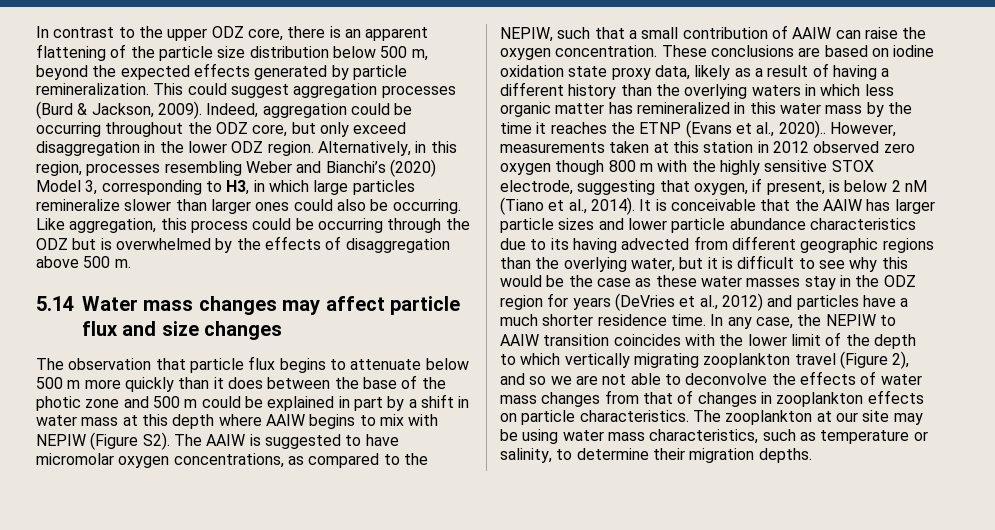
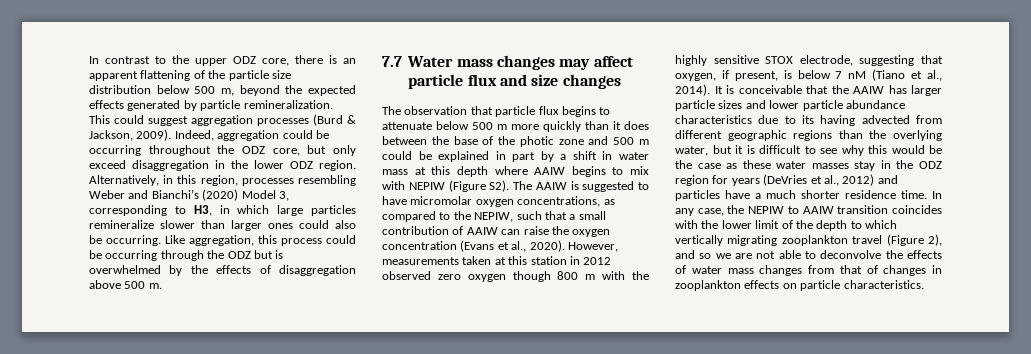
[36,296,74,311] 5.14 -> [382,56,402,67] 7.7
[555,45,935,57] [500,63,890,80] [500,82,894,99] [500,102,912,117] [500,122,682,134] concentration. These conclusions are based on iodine oxidation state proxy data, likely as a result of having a different history than the overlying waters in which less organic matter has remineralized in this water mass by the time it reaches the ETNP -> [382,241,457,250] concentration
[778,120,826,138] 2020).. -> [529,240,565,252] 2020).
[891,180,901,192] 2 -> [835,71,843,79] 7
[692,410,923,425] [500,429,928,444] [500,448,812,463] The zooplankton at our site may be using water mass characteristics, such as temperature or salinity, to determine their migration depths. -> (924, 284) none

